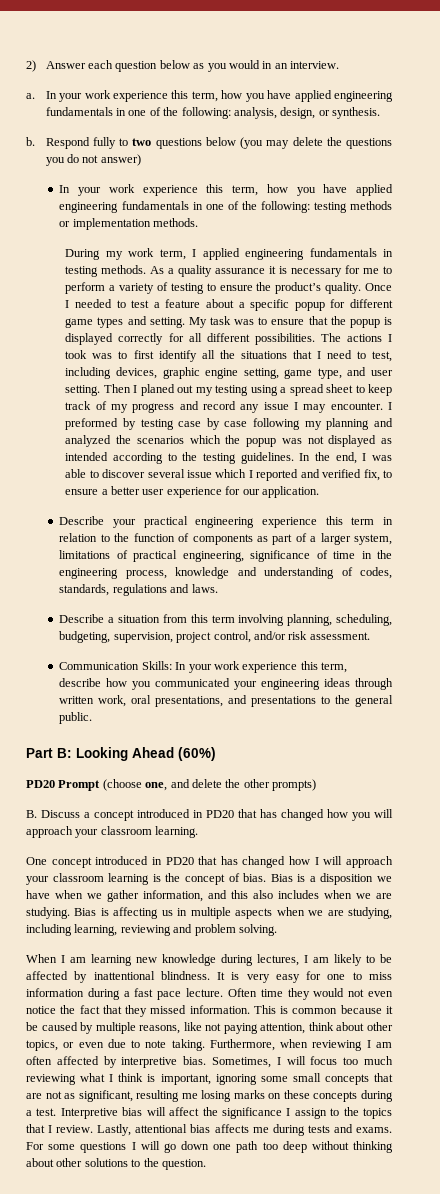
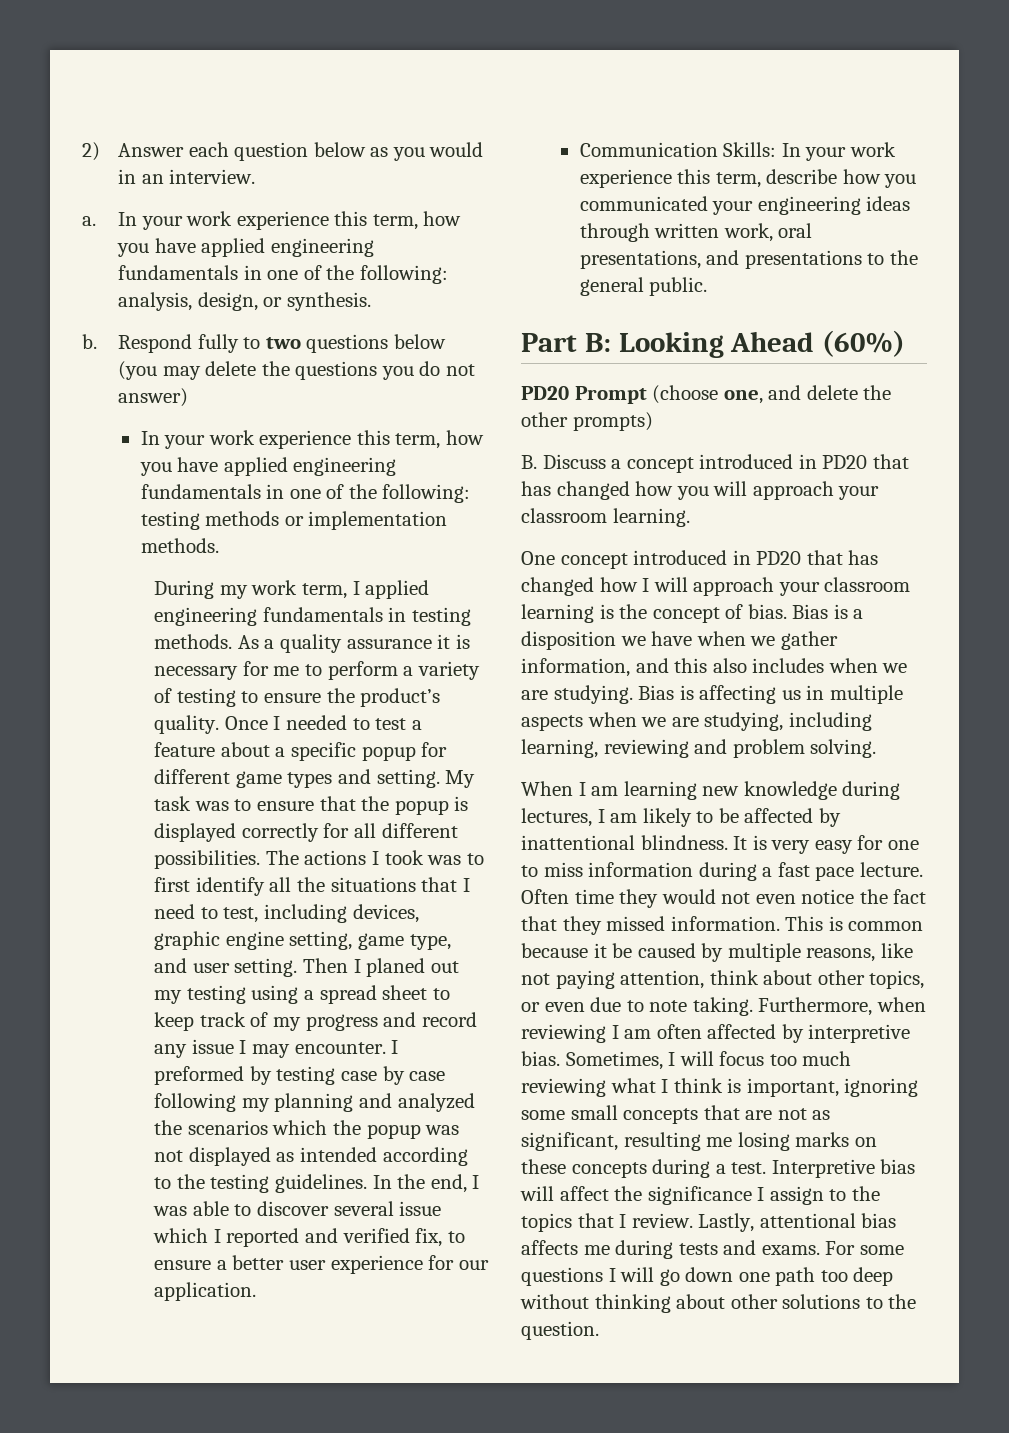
[59,516,393,528] [59,533,393,545] [59,550,392,562] [59,567,392,579] [59,584,218,596] [59,614,392,626] [59,631,370,643] // Describe your practical engineering experience this term in relation to the function of components as part of a larger system, limitations of practical engineering, significance of time in the engineering process, knowledge and understanding of codes, standards, regulations and laws. // Describe a situation from this term involving planning, scheduling, budgeting, supervision, project control, and/or risk assessment. -> (257, 1291) none

